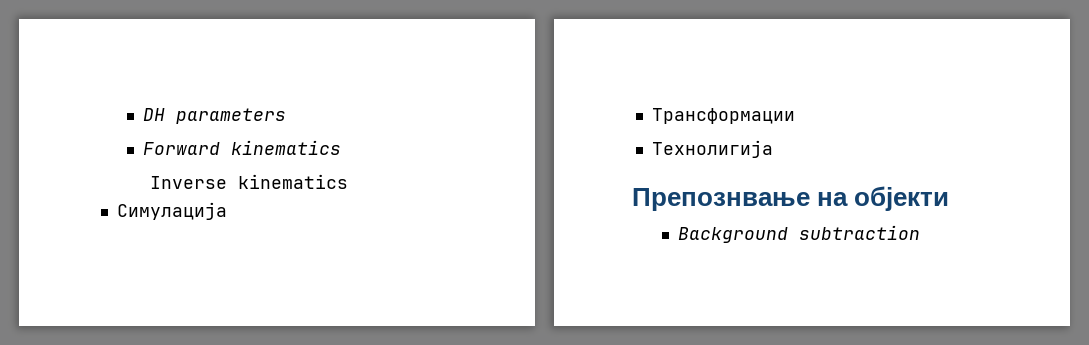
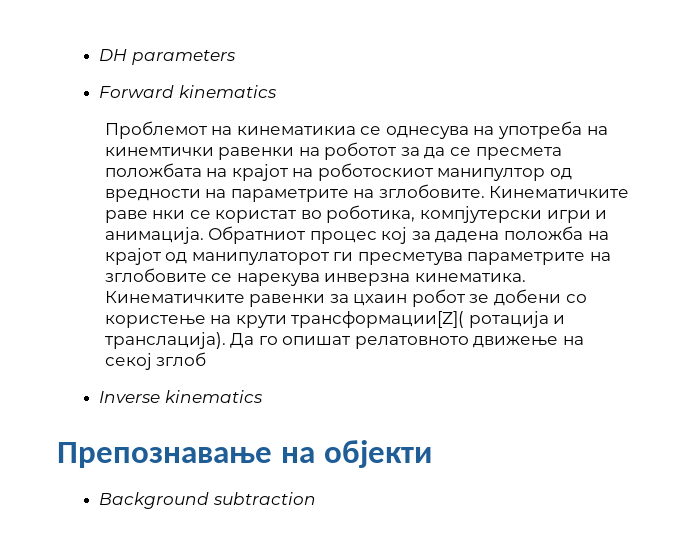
[149,174,348,189] [116,202,227,220] [651,108,795,124] [651,140,773,158] [632,188,810,211] Inverse kinematics // Симулација // Трансформации // Технолигија // Препознвање -> [104,121,608,139] [104,142,562,160] [104,163,573,181] [104,184,630,202] [104,205,608,223] [104,226,609,244] [104,248,612,265] [104,268,526,286] [104,289,587,307] [104,311,566,328] [104,332,585,349] [104,352,207,370] [99,390,263,403] [57,442,272,468] Проблемот на кинематикиа се однесува на употреба на кинемтички равенки на роботот за да се пресмета положбата на крајот на роботоскиот манипултор од вредности на параметрите на зглобовите. Кинематичките раве нки се користат во роботика, компјутерски игри и анимација. Обратниот процес кој за дадена положба на крајот од манипулаторот ги пресметува параметрите на зглобовите се нарекува инверзна кинематика. Кинематичките равенки за цхаин робот зе добени со користење на крути трансформации[Z]( ротација и транслација). Да го опишат релатовното движење на секој зглоб // Inverse kinematics // Препознавање

